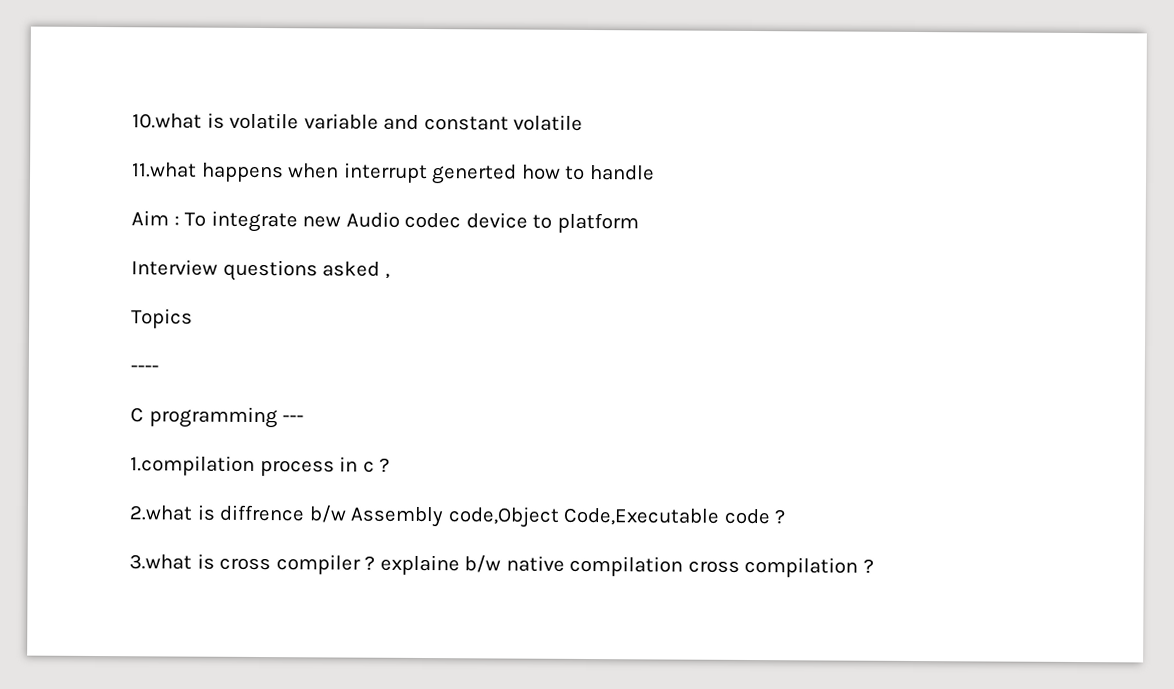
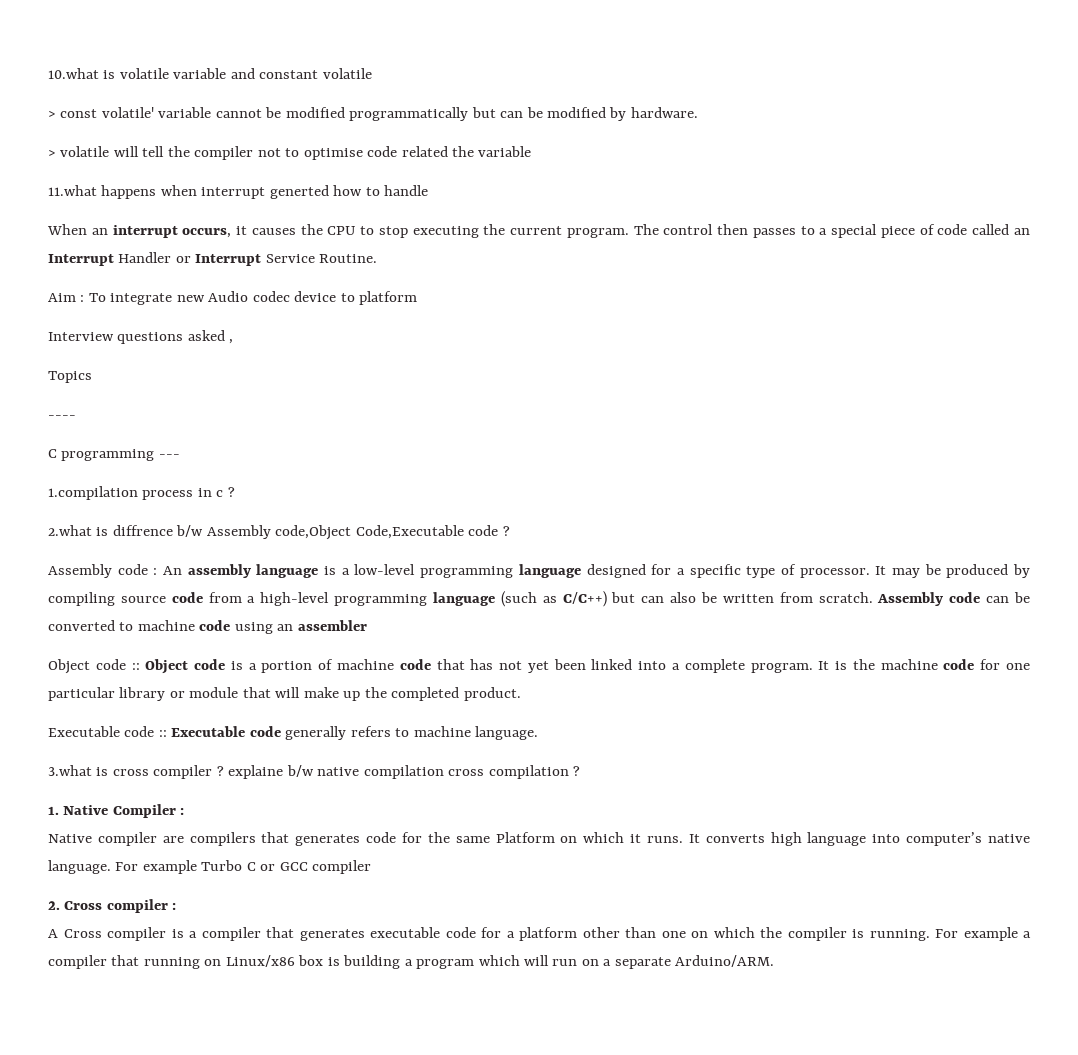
(584, 122) none -> [48,107,698,121] [48,146,532,160] // > const volatile' variable cannot be modified programmatically but can be modified by hardware. // > volatile will tell the compiler not to optimise code related the variable
(655, 173) none -> [47,224,1030,238] [48,252,378,266] // When an interrupt occurs, it causes the CPU to stop executing the current program. The control then passes to a special piece of code called an Interrupt Handler or Interrupt Service Routine.
(786, 517) none -> [48,564,1030,578] [48,591,1031,607] [48,620,367,634] [48,659,1031,674] [48,687,521,701] [48,726,539,740] // Assembly code : An assembly language is a low-level programming language designed for a specific type of processor. It may be produced by compiling source code from a high-level programming language (such as C/C++) but can also be written from scratch. Assembly code can be converted to machine code using an assembler // Object code :: Object code is a portion of machine code that has not yet been linked into a complete program. It is the machine code for one particular library or module that will make up the completed product. // Executable code :: Executable code generally refers to machine language.
(874, 566) none -> [48,804,185,818] [48,832,1031,846] [48,860,372,874] [48,899,177,913] [48,927,1031,941] [48,955,775,969] // 1. Native Compiler : // Native compiler are compilers that generates code for the same Platform on which it runs. It converts high language into computer’s native language. For example Turbo C or GCC compiler // 2. Cross compiler : // A Cross compiler is a compiler that generates executable code for a platform other than one on which the compiler is running. For example a compiler that running on Linux/x86 box is building a program which will run on a separate Arduino/ARM.

